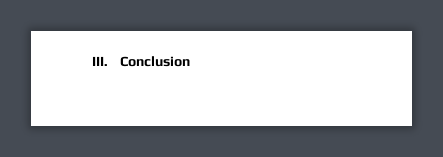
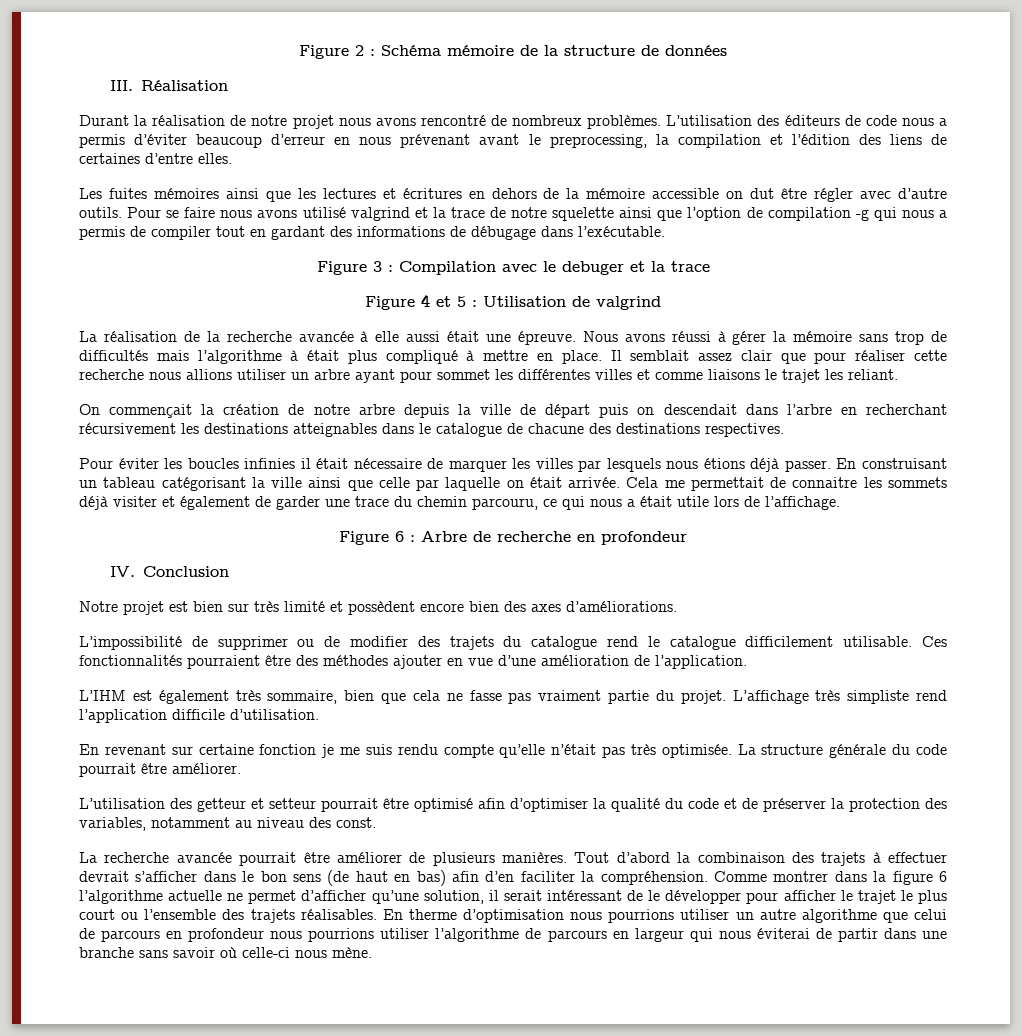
[91,56,190,67] III. Conclusion -> [299,45,727,59] [110,80,229,91] [79,115,947,129] [79,134,947,148] [79,153,232,164] [79,188,948,202] [79,207,948,221] [79,226,665,240] [316,261,710,275] [365,294,661,310] [79,331,948,345] [79,350,948,364] [79,369,898,383] [79,404,947,418] [79,423,784,437] [79,458,947,472] [79,477,948,491] [79,496,840,510] [339,531,687,545] [110,566,230,577] [79,601,677,615] [79,636,947,650] [79,655,747,669] [79,690,948,704] [79,709,319,723] [79,744,948,758] [79,763,241,777] [79,798,947,812] [79,817,376,831] [79,852,947,866] [79,870,947,886] [79,890,947,904] [79,909,947,923] [79,928,947,942] [79,947,372,958] Figure 2 : Schéma mémoire de la structure de données // III. Réalisation // Durant la réalisation de notre projet nous avons rencontré de nombreux problèmes. L’utilisation des éditeurs de code nous a permis d’éviter beaucoup d’erreur en nous prévenant avant le preprocessing, la compilation et l’édition des liens de certaines d’entre elles. // Les fuites mémoires ainsi que les lectures et écritures en dehors de la mémoire accessible on dut être régler avec d’autre outils. Pour se faire nous avons utilisé valgrind et la trace de notre squelette ainsi que l’option de compilation -g qui nous a permis de compiler tout en gardant des informations de débugage dans l’exécutable. // Figure 3 : Compilation avec le debuger et la trace // Figure 4 et 5 : Utilisation de valgrind // La réalisation de la recherche avancée à elle aussi était une épreuve. Nous avons réussi à gérer la mémoire sans trop de difficultés mais l’algorithme à était plus compliqué à mettre en place. Il semblait assez clair que pour réaliser cette recherche nous allions utiliser un arbre ayant pour sommet les différentes villes et comme liaisons le trajet les reliant. // On commençait la création de notre arbre depuis la ville de départ puis on descendait dans l’arbre en recherchant récursivement les destinations atteignables dans le catalogue de chacune des destinations respectives. // Pour éviter les boucles infinies il était nécessaire de marquer les villes par lesquels nous étions déjà passer. En construisant un tableau catégorisant la ville ainsi que celle par laquelle on était arrivée. Cela me permettait de connaitre les sommets déjà visiter et également de garder une trace du chemin parcouru, ce qui nous a était utile lors de l’affichage. // Figure 6 : Arbre de recherche en profondeur // IV. Conclusion // Notre projet est bien sur très limité et possèdent encore bien des axes d’améliorations. // L’impossibilité de supprimer ou de modifier des trajets du catalogue rend le catalogue difficilement utilisable. Ces fonctionnalités pourraient être des méthodes ajouter en vue d’une amélioration de l’application. // L’IHM est également très sommaire, bien que cela ne fasse pas vraiment partie du projet. L’affichage très simpliste rend l’application difficile d’utilisation. // En revenant sur certaine fonction je me suis rendu compte qu’elle n’était pas très optimisée. La structure générale du code pourrait être améliorer. // L’utilisation des getteur et setteur pourrait être optimisé afin d’optimiser la qualité du code et de préserver la protection des variables, notamment au niveau des const. // La recherche avancée pourrait être améliorer de plusieurs manières. Tout d’abord la combinaison des trajets à effectuer devrait s’afficher dans le bon sens (de haut en bas) afin d’en faciliter la compréhension. Comme montrer dans la figure 6 l’algorithme actuelle ne permet d’afficher qu’une solution, il serait intéressant de le développer pour afficher le trajet le plus court ou l’ensemble des trajets réalisables. En therme d’optimisation nous pourrions utiliser un autre algorithme que celui de parcours en profondeur nous pourrions utiliser l’algorithme de parcours en largeur qui nous éviterai de partir dans une branche sans savoir où celle-ci nous mène.

